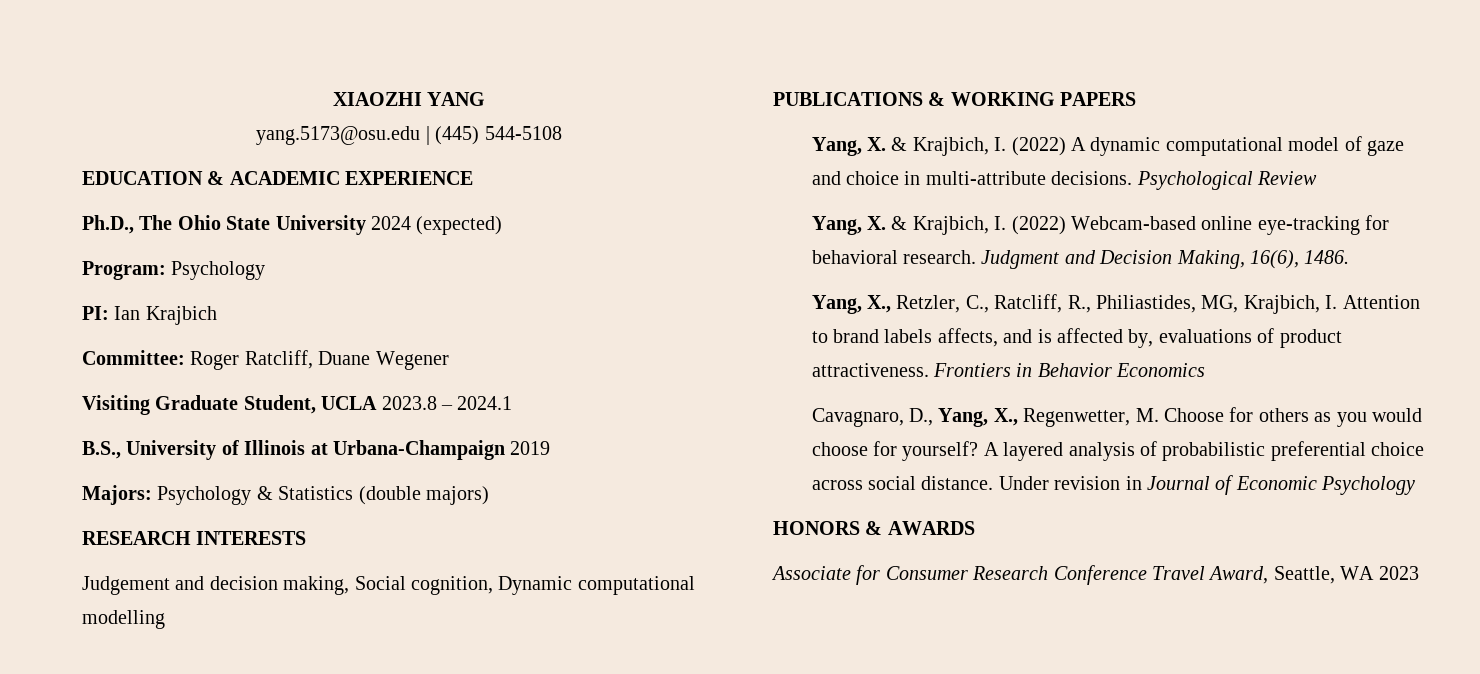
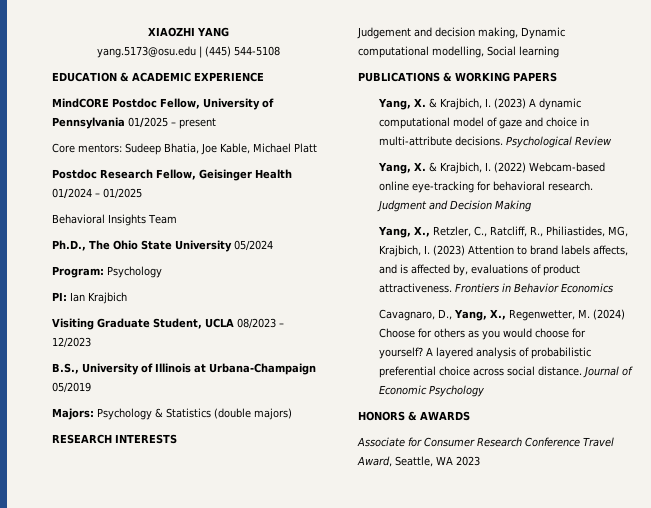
(474, 178) none -> [52,98,274,110] [52,117,216,129] [52,143,317,155] [52,169,292,181] [52,188,142,199] [52,214,177,226] // MindCORE Postdoc Fellow, University of Pennsylvania 01/2025 – present // Core mentors: Sudeep Bhatia, Joe Kable, Michael Platt // Postdoc Research Fellow, Geisinger Health 01/2024 – 01/2025 // Behavioral Insights Team
[371,216,503,235] 2024 (expected) -> [234,240,273,251] 05/2024
[82,350,449,370] // Committee: Roger Ratcliff, Duane Wegener -> (127, 298) none
[381,396,513,410] 2023.8 – 2024.1 -> [237,318,284,329] [52,337,91,348] 08/2023 – 12/2023
[510,441,551,455] 2019 -> [52,382,91,393] 05/2019
[354,576,695,595] [82,610,165,629] Social cognition, Dynamic computational modelling -> [521,27,565,39] [358,46,559,58] Dynamic computational modelling, Social learning
[1011,137,1066,156] (2022) -> [493,98,526,109] (2023)
[1176,250,1350,269] Making, 16(6), 1486. -> [494,200,531,212] Making
(1338, 302) none -> [432,245,465,256] (2023)
(1159, 415) none -> [592,309,625,320] (2024)
[998,476,1142,490] Under revision in -> (582, 371) none

